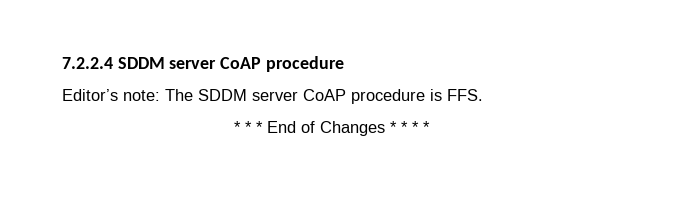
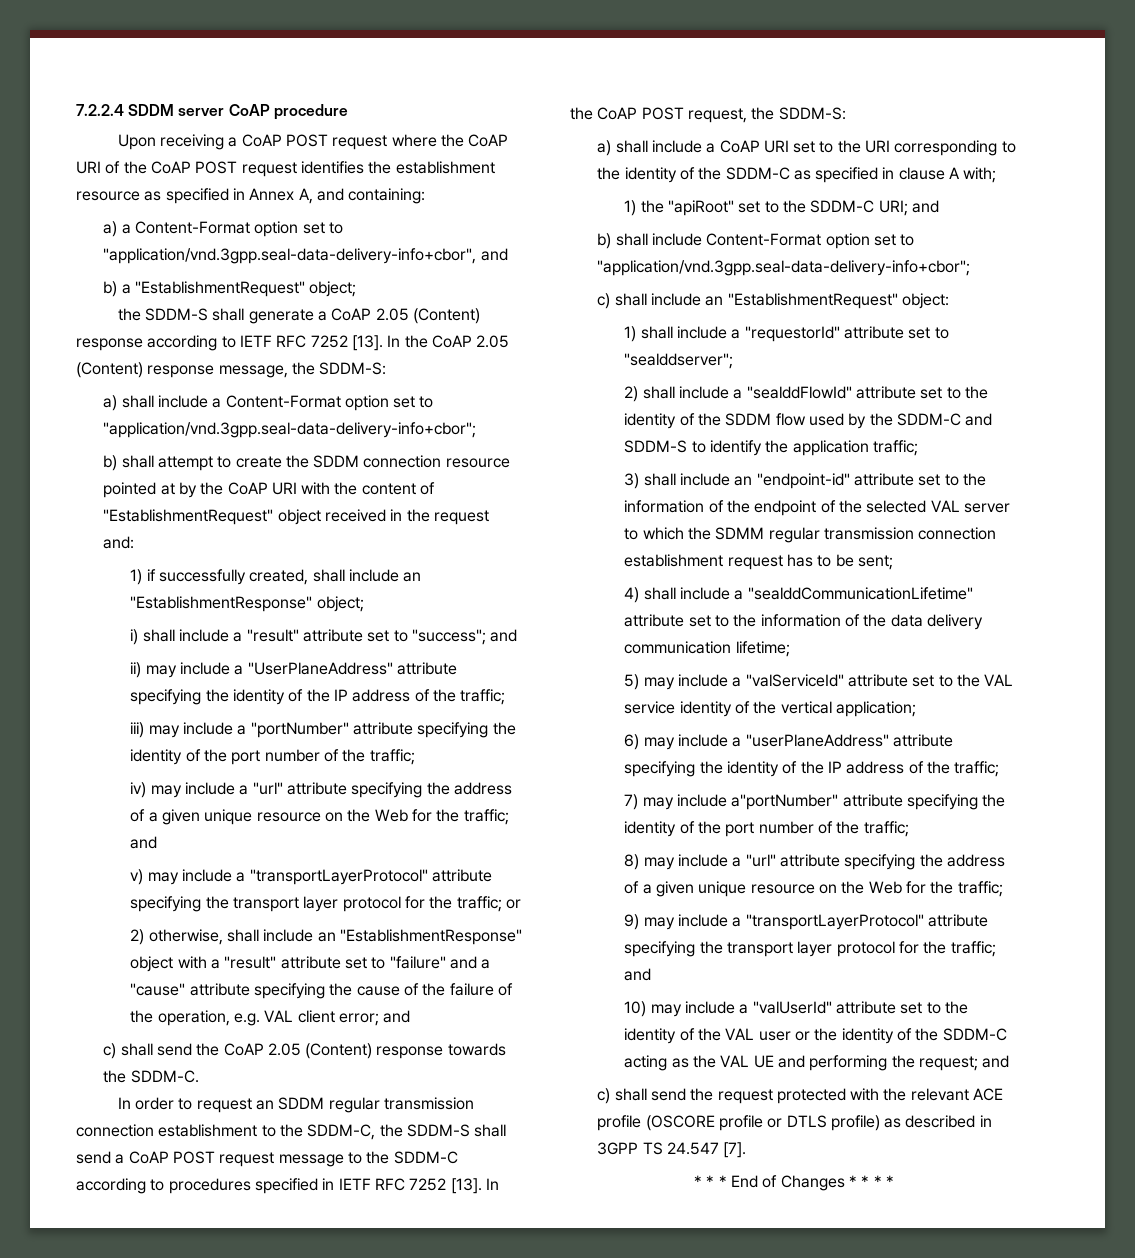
[62,89,483,104] Editor’s note: The SDDM server CoAP procedure is FFS. -> [117,134,509,150] [76,161,495,177] [76,188,426,204] [103,221,343,237] [103,248,508,264] [103,281,357,297] [117,308,480,324] [76,335,510,351] [76,362,387,378] [103,395,434,411] [103,422,477,438] [103,455,510,471] [103,482,436,498] [103,509,489,525] [103,536,135,549] [130,569,422,585] [130,596,364,612] [130,629,518,645] [130,662,458,678] [130,689,506,705] [130,722,516,738] [130,749,415,765] [130,782,513,798] [130,809,509,825] [130,836,158,849] [130,869,493,885] [130,896,522,912] [130,929,523,945] [130,956,491,972] [130,983,514,999] [130,1010,411,1026] [103,1043,506,1059] [103,1070,199,1083] [117,1097,474,1113] [76,1124,507,1140] [76,1151,458,1167] [76,1178,499,1194] [570,107,846,123] [597,140,1016,156] [597,167,997,183] [624,200,940,216] [597,233,915,249] [597,260,971,276] [597,293,949,309] [624,326,949,342] [624,353,734,369] [624,386,989,402] [624,413,993,429] [624,440,919,456] [624,473,987,489] [624,500,1011,516] [624,527,997,543] [624,554,894,570] [624,587,973,603] [624,614,984,630] [624,641,790,657] [624,674,1014,690] [624,701,917,717] [624,734,954,750] [624,761,1000,777] [624,794,1006,810] [624,821,909,837] [624,854,1006,870] [624,881,1003,897] [624,914,989,930] [624,941,996,957] [624,968,652,981] [624,1001,969,1017] [624,1028,1007,1044] [624,1055,1010,1071] [597,1088,1004,1104] [597,1115,992,1131] [597,1142,747,1158] Upon receiving a CoAP POST request where the CoAP URI of the CoAP POST request identifies the establishment resource as specified in Annex A, and containing: // a) a Content-Format option set to "application/vnd.3gpp.seal-data-delivery-info+cbor", and // b) a "EstablishmentRequest" object; // the SDDM-S shall generate a CoAP 2.05 (Content) response according to IETF RFC 7252 [13]. In the CoAP 2.05 (Content) response message, the SDDM-S: // a) shall include a Content-Format option set to "application/vnd.3gpp.seal-data-delivery-info+cbor"; // b) shall attempt to create the SDDM connection resource pointed at by the CoAP URI with the content of "EstablishmentRequest" object received in the request and: // 1) if successfully created, shall include an "EstablishmentResponse" object; // i) shall include a "result" attribute set to "success"; and // ii) may include a "UserPlaneAddress" attribute specifying the identity of the IP address of the traffic; // iii) may include a "portNumber" attribute specifying the identity of the port number of the traffic; // iv) may include a "url" attribute specifying the address of a given unique resource on the Web for the traffic; and // v) may include a "transportLayerProtocol" attribute specifying the transport layer protocol for the traffic; or // 2) otherwise, shall include an "EstablishmentResponse" object with a "result" attribute set to "failure" and a "cause" attribute specifying the cause of the failure of the operation, e.g. VAL client error; and // c) shall send the CoAP 2.05 (Content) response towards the SDDM-C. // In order to request an SDDM regular transmission connection establishment to the SDDM-C, the SDDM-S shall send a CoAP POST request message to the SDDM-C according to procedures specified in IETF RFC 7252 [13]. In the CoAP POST request, the SDDM-S: // a) shall include a CoAP URI set to the URI corresponding to the identity of the SDDM-C as specified in clause A with; // 1) the "apiRoot" set to the SDDM-C URI; and // b) shall include Content-Format option set to "application/vnd.3gpp.seal-data-delivery-info+cbor"; // c) shall include an "EstablishmentRequest" object: // 1) shall include a "requestorId" attribute set to "sealddserver"; // 2) shall include a "sealddFlowId" attribute set to the identity of the SDDM flow used by the SDDM-C and SDDM-S to identify the application traffic; // 3) shall include an "endpoint-id" attribute set to the information of the endpoint of the selected VAL server to which the SDMM regular transmission connection establishment request has to be sent; // 4) shall include a "sealddCommunicationLifetime" attribute set to the information of the data delivery communication lifetime; // 5) may include a "valServiceId" attribute set to the VAL service identity of the vertical application; // 6) may include a "userPlaneAddress" attribute specifying the identity of the IP address of the traffic; // 7) may include a"portNumber" attribute specifying the identity of the port number of the traffic; // 8) may include a "url" attribute specifying the address of a given unique resource on the Web for the traffic; // 9) may include a "transportLayerProtocol" attribute specifying the transport layer protocol for the traffic; and // 10) may include a "valUserId" attribute set to the identity of the VAL user or the identity of the SDDM-C acting as the VAL UE and performing the request; and // c) shall send the request protected with the relevant ACE profile (OSCORE profile or DTLS profile) as described in 3GPP TS 24.547 [7].

